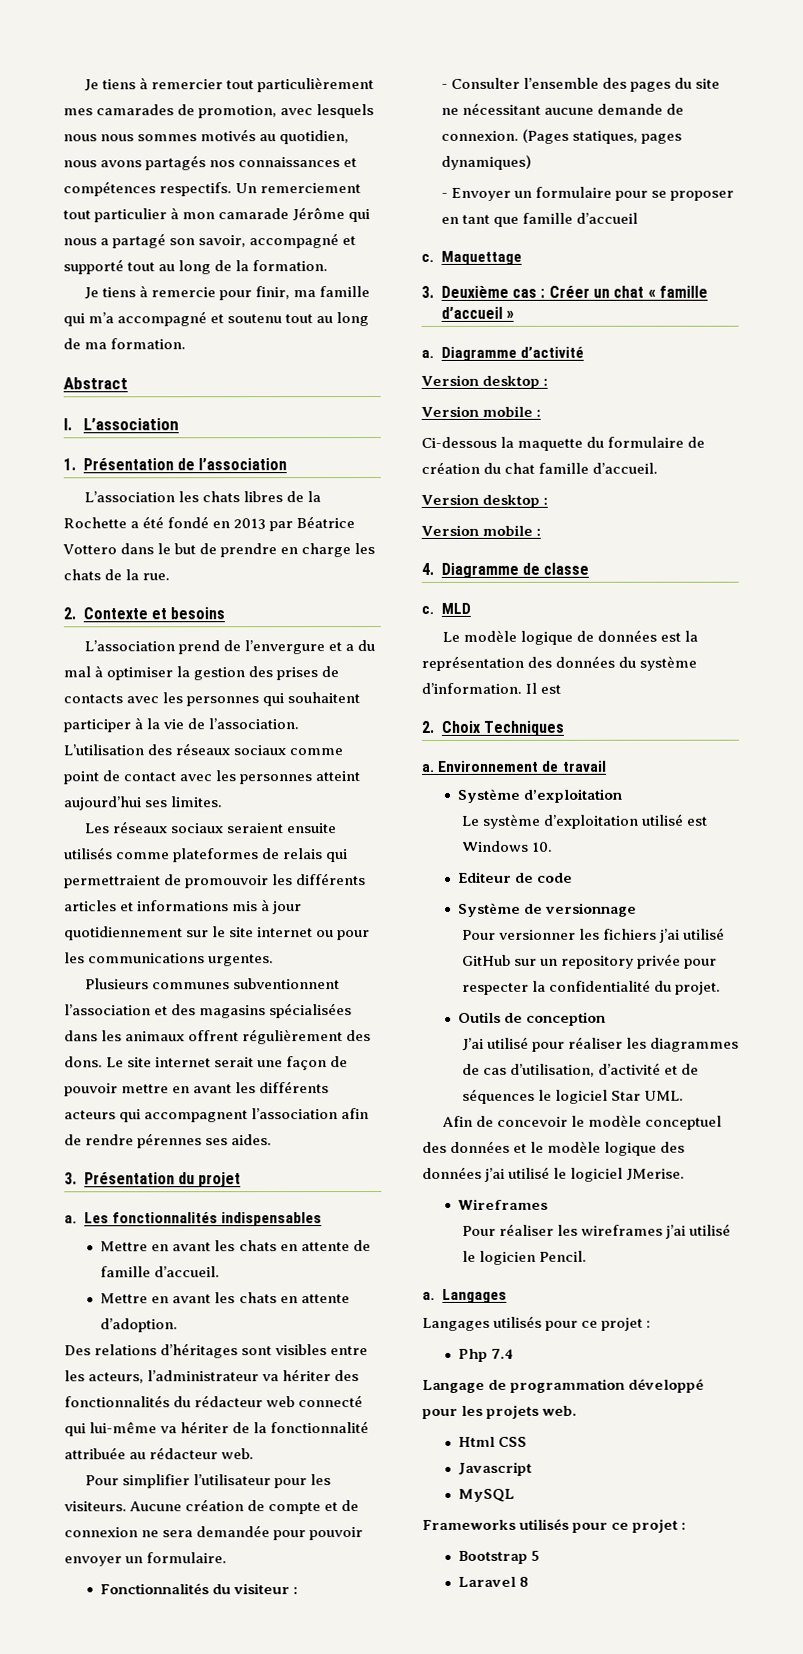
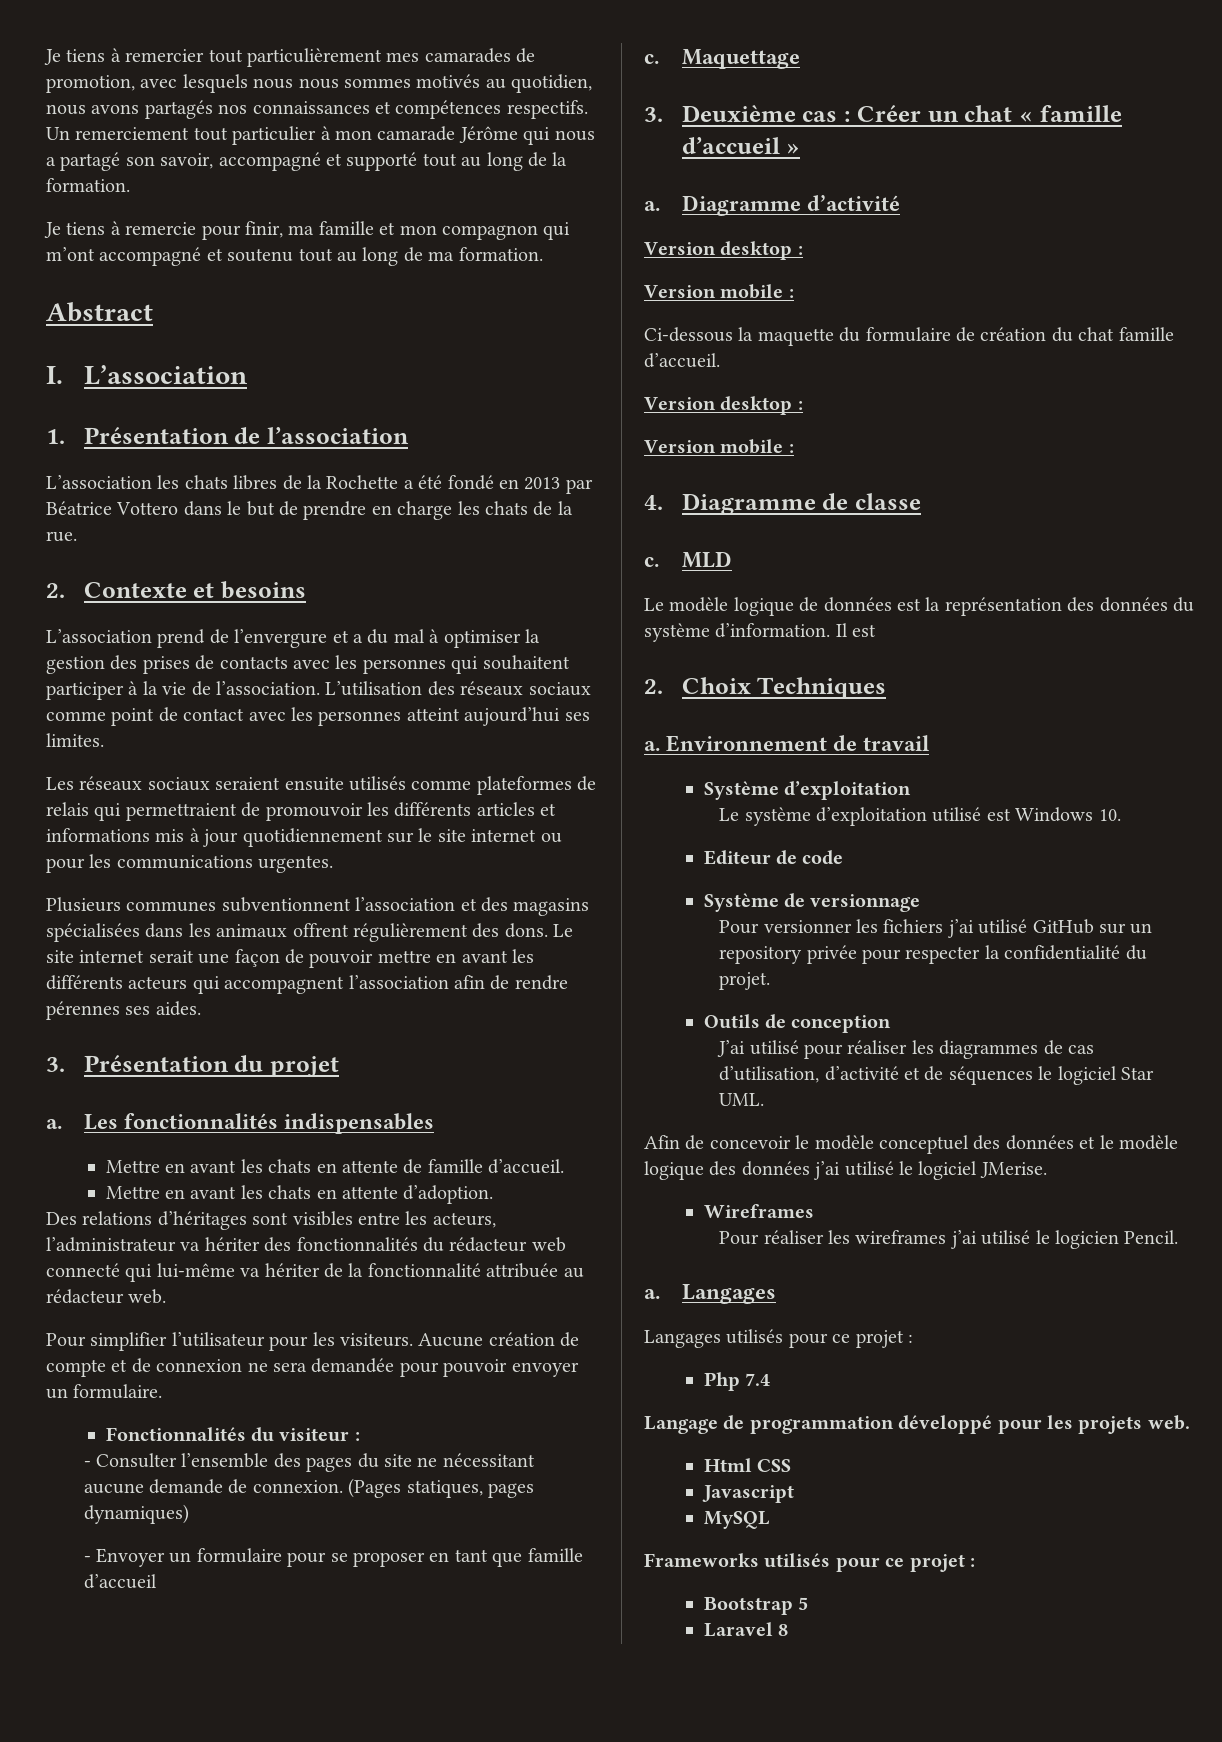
[63,312,115,327] qui m’a -> [379,222,571,240] [46,247,95,261] et mon compagnon qui m’ont

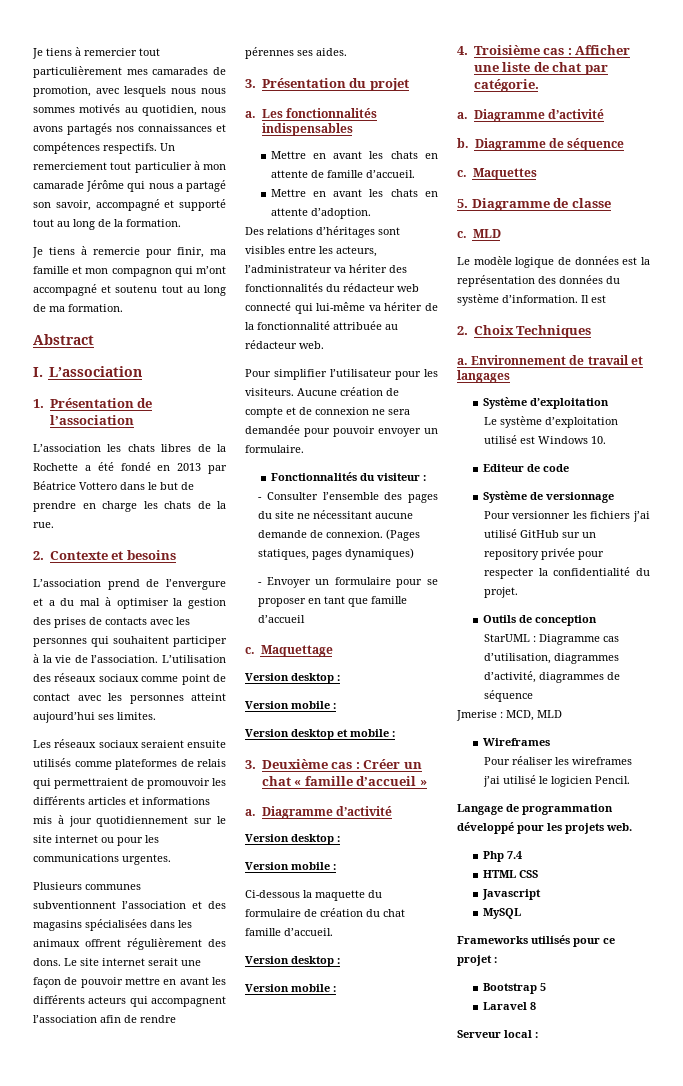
(800, 59) none -> [245,673,340,684] [245,701,336,709] [245,729,395,740] // Version desktop : // Version mobile : // Version desktop et mobile :
(663, 502) none -> [473,45,631,55] [473,62,608,75] [473,79,539,92] [457,109,604,122] [457,138,624,151] [457,168,537,180] [457,199,468,208] Troisième cas : Afficher une liste de chat par catégorie. // a. Diagramme d’activité // b. Diagramme de séquence // c. Maquettes // 5.
(931, 743) none -> [630,356,643,365] [457,370,510,383] et langages
[717,1040,1094,1059] [719,1066,1154,1085] [719,1093,765,1106] [644,1135,1178,1154] [644,1161,1047,1180] J’ai utilisé pour réaliser les diagrammes de cas d’utilisation, d’activité et de séquences le logiciel Star UML. // Afin de concevoir le modèle conceptuel des données et le modèle logique des données j’ai utilisé le logiciel JMerise. -> [483,634,619,645] [483,653,619,664] [483,671,620,683] [483,690,533,702] [456,710,562,721] StarUML : Diagramme cas d’utilisation, diagrammes d’activité, diagrammes de séquence // Jmerise : MCD, MLD
[644,1284,776,1304] [644,1329,913,1348] [703,1372,770,1391] // a. Langages // Langages utilisés pour ce projet : // Php 7.4 -> (630, 780) none
[703,1458,752,1472] Html -> [482,851,522,862] [482,870,516,878] Php 7.4 // HTML
(788, 1630) none -> [457,1030,538,1038] // Serveur local :

